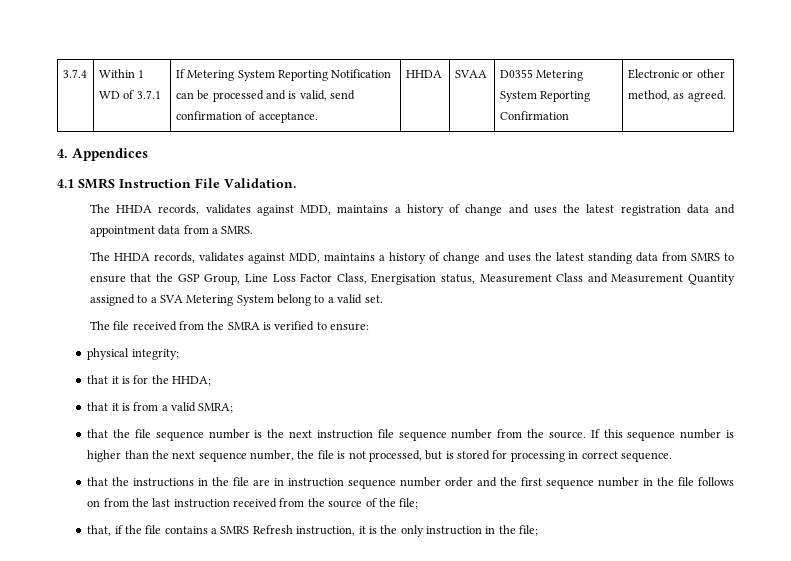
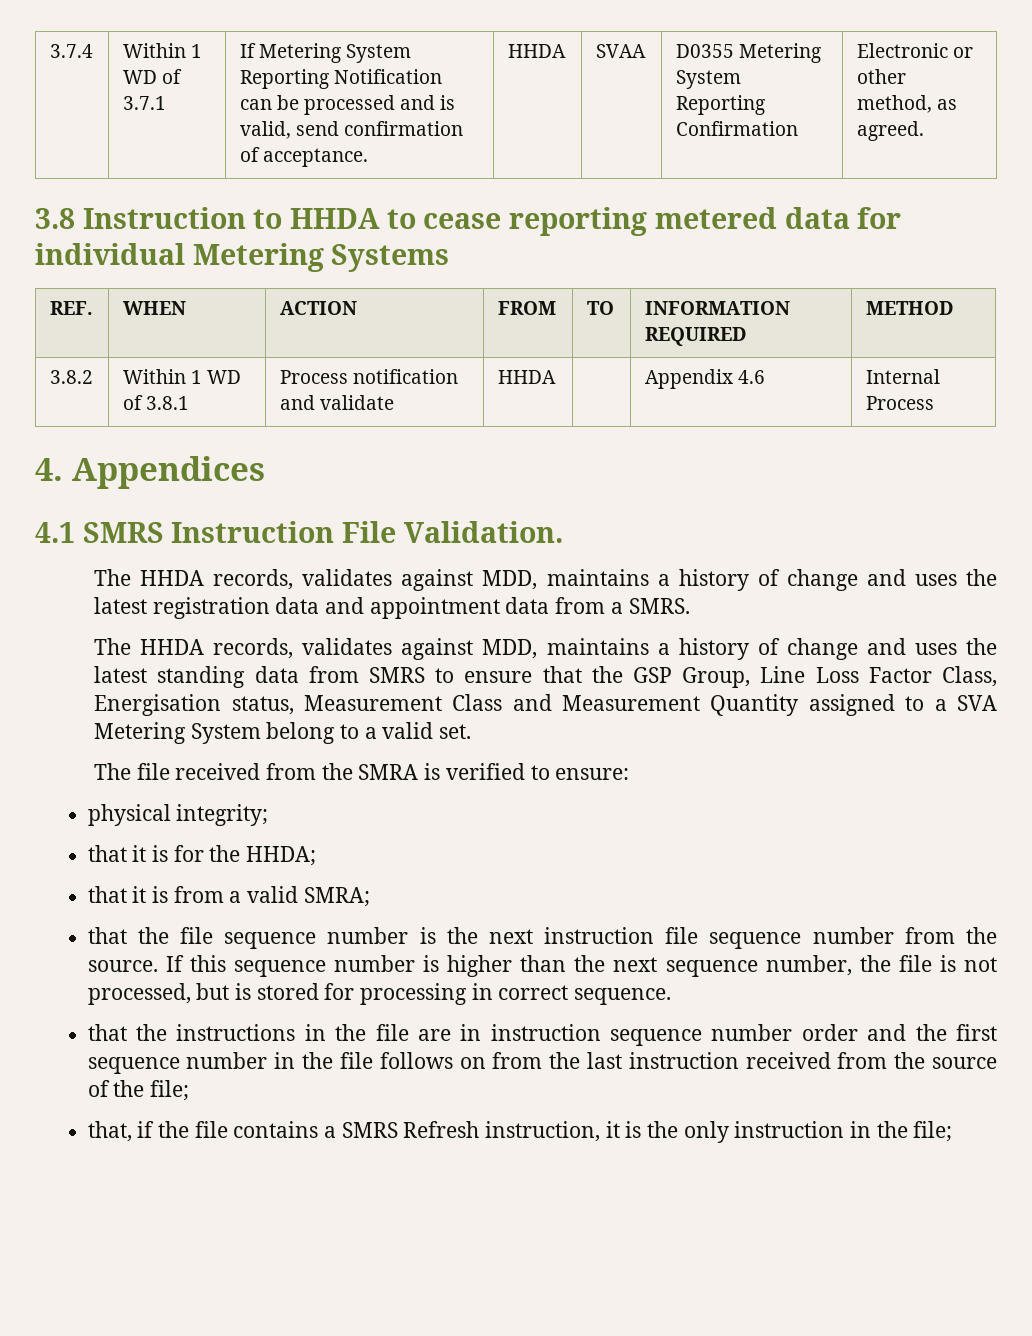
(726, 96) none -> [35,207,902,236] [35,243,450,272] [49,301,93,315] [122,301,186,315] [279,301,357,315] [497,301,556,315] [586,301,614,315] [644,301,790,315] [644,327,747,346] [865,301,954,315] [49,370,93,384] [122,369,242,384] [122,395,190,410] [279,369,459,384] [279,395,395,410] [497,370,556,384] [644,369,766,389] [865,369,940,384] [865,396,934,410] // 3.8 Instruction to HHDA to cease reporting metered data for individual Metering Systems // REF. | WHEN | ACTION | FROM | TO | INFORMATION REQUIRED | METHOD // 3.8.2 | Within 1 WD of 3.8.1 | Process notification and validate | HHDA | | Appendix 4.6 | Internal Process

